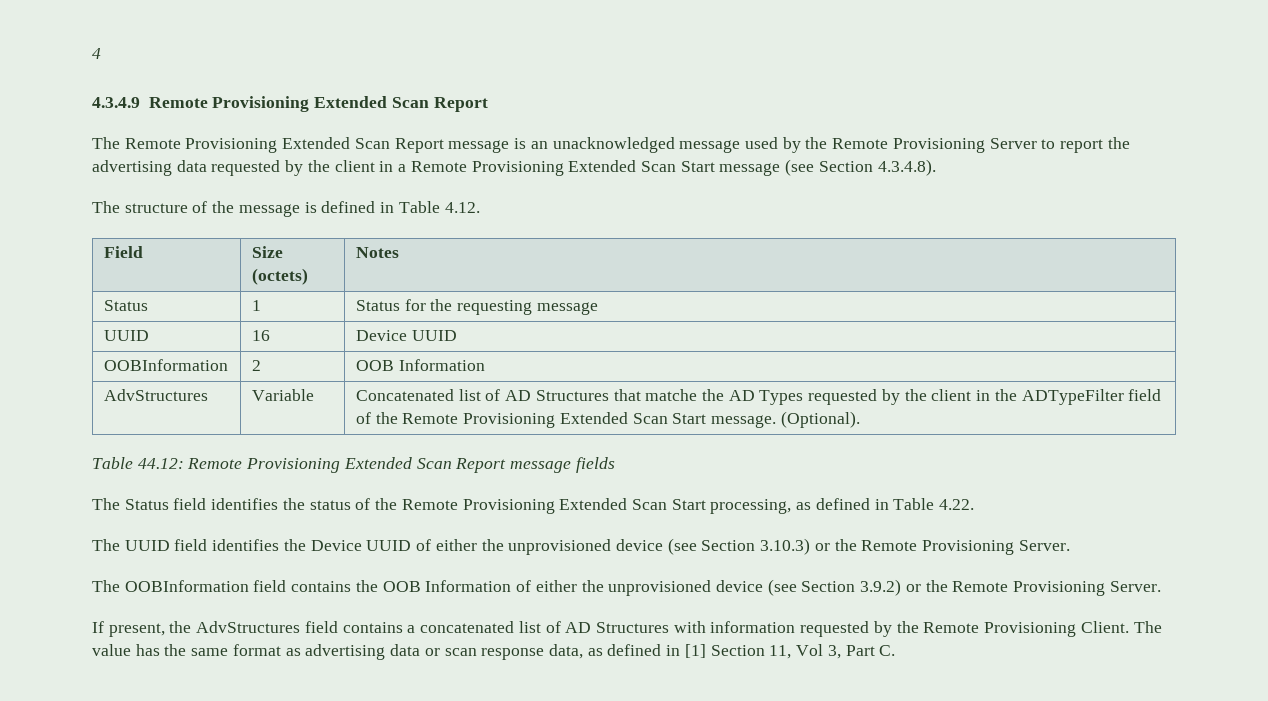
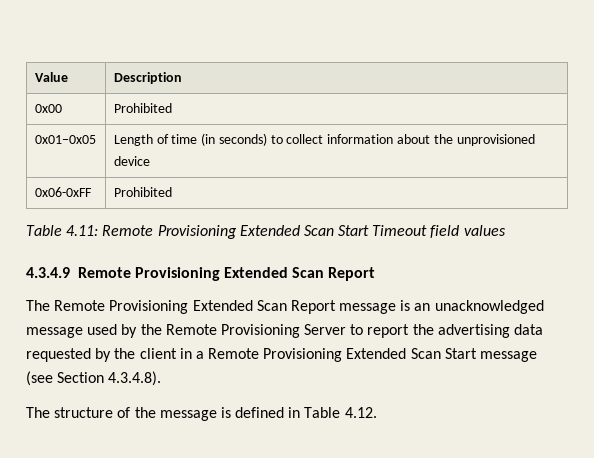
[92,48,101,59] 4 -> [34,72,68,82] [113,72,182,84] [34,104,62,113] [113,103,172,113] [34,135,96,144] [113,133,535,146] [113,156,150,166] [34,187,92,197] [113,187,172,197] [26,225,506,239] Value | Description // 0x00 | Prohibited // 0x01−0x05 | Length of time (in seconds) to collect information about the unprovisioned device // 0x06-0xFF | Prohibited // Table 4.11: Remote Provisioning Extended Scan Start Timeout field values
[103,246,143,258] [251,246,283,258] [251,268,308,285] [355,247,399,258] [103,300,148,311] [251,300,261,311] [355,299,598,315] [103,330,149,341] [251,330,270,341] [355,330,457,341] [103,359,228,371] [251,360,261,371] [355,359,485,371] [103,389,208,401] [251,389,314,401] [355,389,1162,405] [355,411,860,428] [92,457,615,473] [92,498,975,514] [92,538,1070,555] [92,579,1161,596] [92,621,1162,637] [92,644,896,660] // Field | Size (octets) | Notes // Status | 1 | Status for the requesting message // UUID | 16 | Device UUID // OOBInformation | 2 | OOB Information // AdvStructures | Variable | Concatenated list of AD Structures that matche the AD Types requested by the client in the ADTypeFilter field of the Remote Provisioning Extended Scan Start message. (Optional). // Table 44.12: Remote Provisioning Extended Scan Report message fields // The Status field identifies the status of the Remote Provisioning Extended Scan Start processing, as defined in Table 4.22. // The UUID field identifies the Device UUID of either the unprovisioned device (see Section 3.10.3) or the Remote Provisioning Server. // The OOBInformation field contains the OOB Information of either the unprovisioned device (see Section 3.9.2) or the Remote Provisioning Server. // If present, the AdvStructures field contains a concatenated list of AD Structures with information requested by the Remote Provisioning Client. The value has the same format as advertising data or scan response data, as defined in [1] Section 11, Vol 3, Part C. -> (377, 412) none

